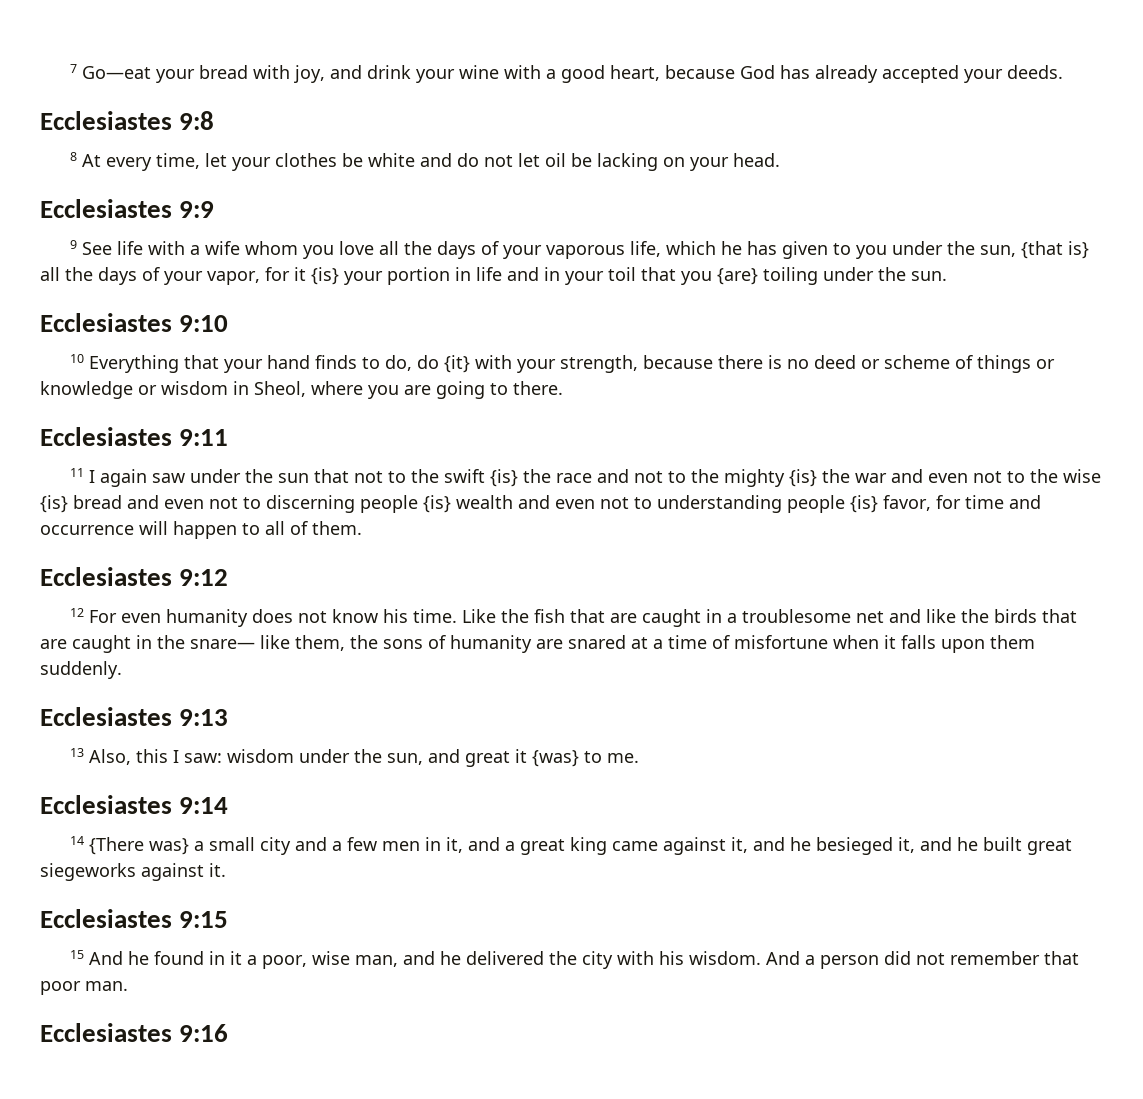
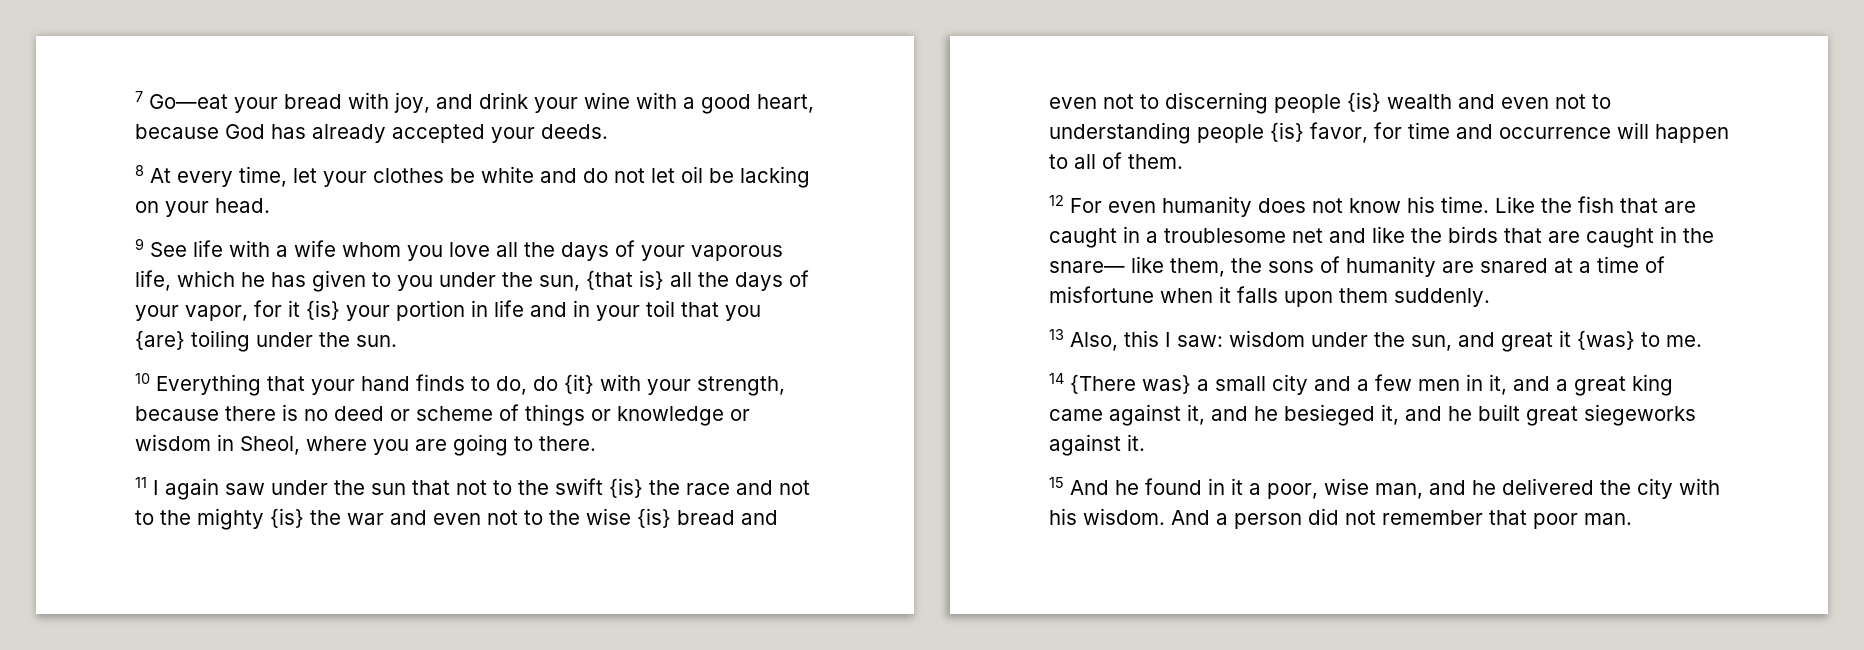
[40,111,215,130] // Ecclesiastes 9:8 -> (608, 131) none
[40,199,215,218] // Ecclesiastes 9:9 -> (270, 205) none
[40,313,229,332] // Ecclesiastes 9:10 -> (397, 341) none
[40,427,229,446] // Ecclesiastes 9:11 -> (596, 443) none
[40,567,229,586] // Ecclesiastes 9:12 -> (1183, 161) none
[40,707,229,726] // Ecclesiastes 9:13 -> (1490, 297) none
[40,795,229,814] // Ecclesiastes 9:14 -> (1702, 341) none
[40,909,229,928] // Ecclesiastes 9:15 -> (1145, 442) none
[40,1023,229,1042] // Ecclesiastes 9:16 -> (1632, 519) none

